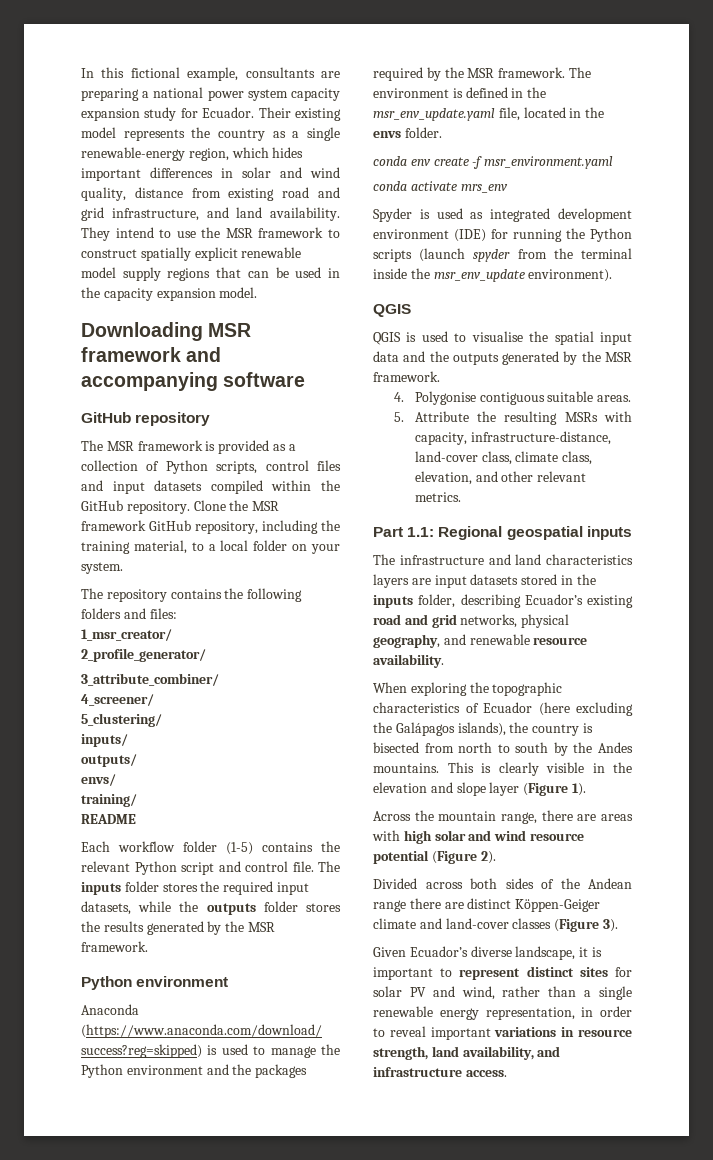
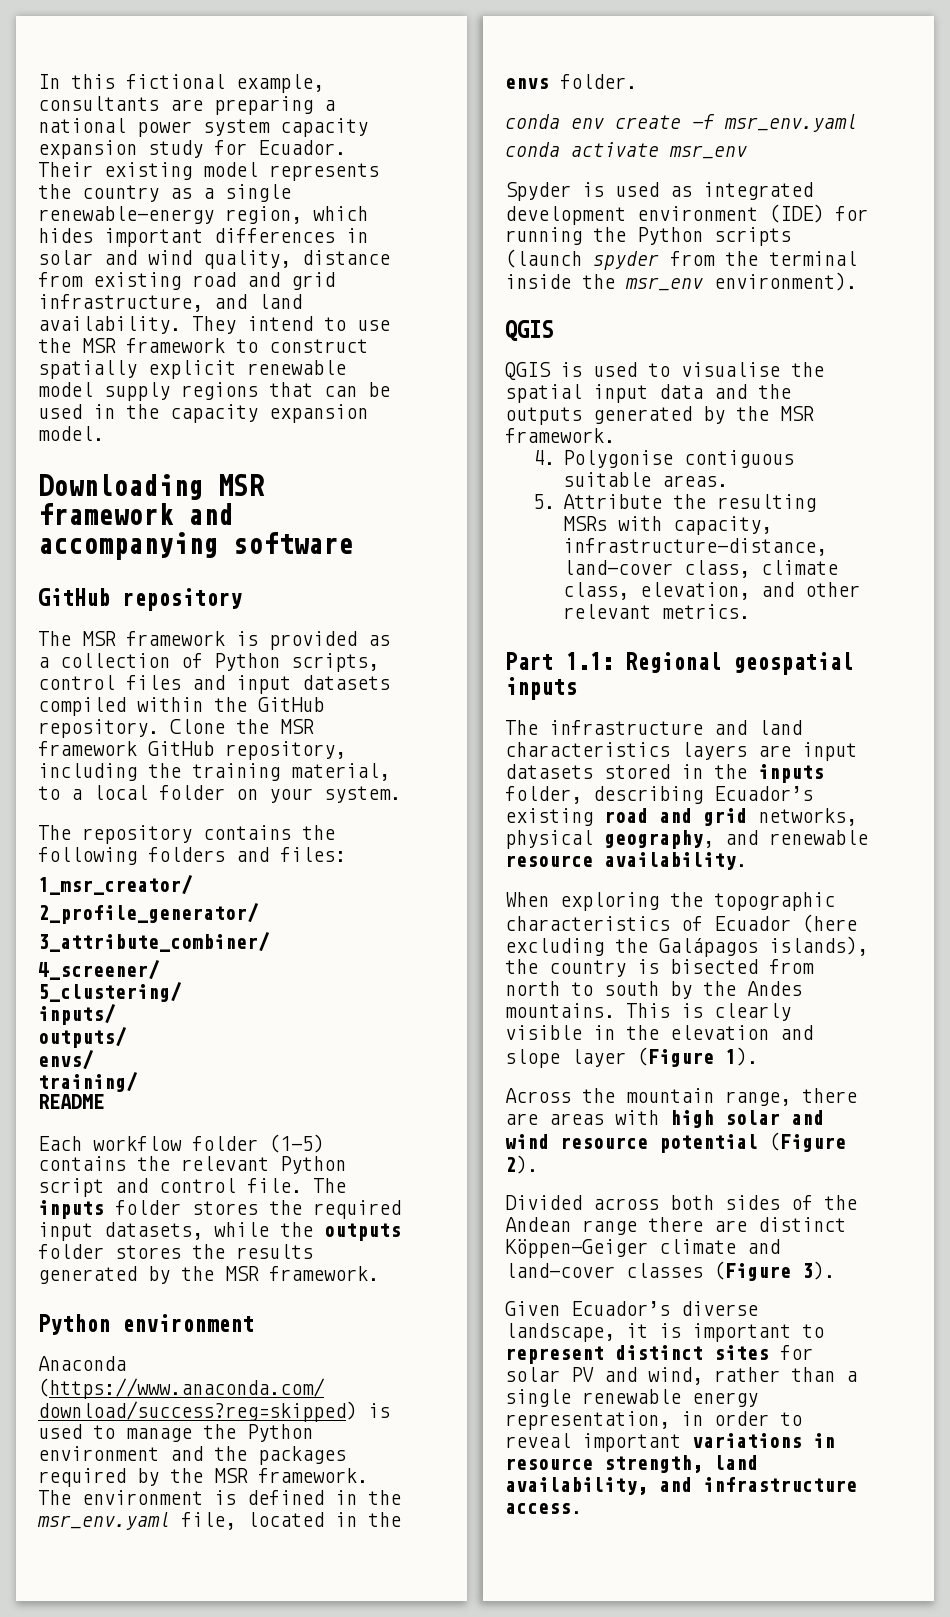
[373,108,495,121] msr_env_update.yaml -> [37,1512,170,1530] msr_env.yaml
[484,156,614,169] msr_environment.yaml -> [724,114,857,132] msr_env.yaml
[460,184,508,193] mrs_env -> [669,145,747,159] msr_env
[433,269,525,282] msr_env_update -> [625,277,703,291] msr_env

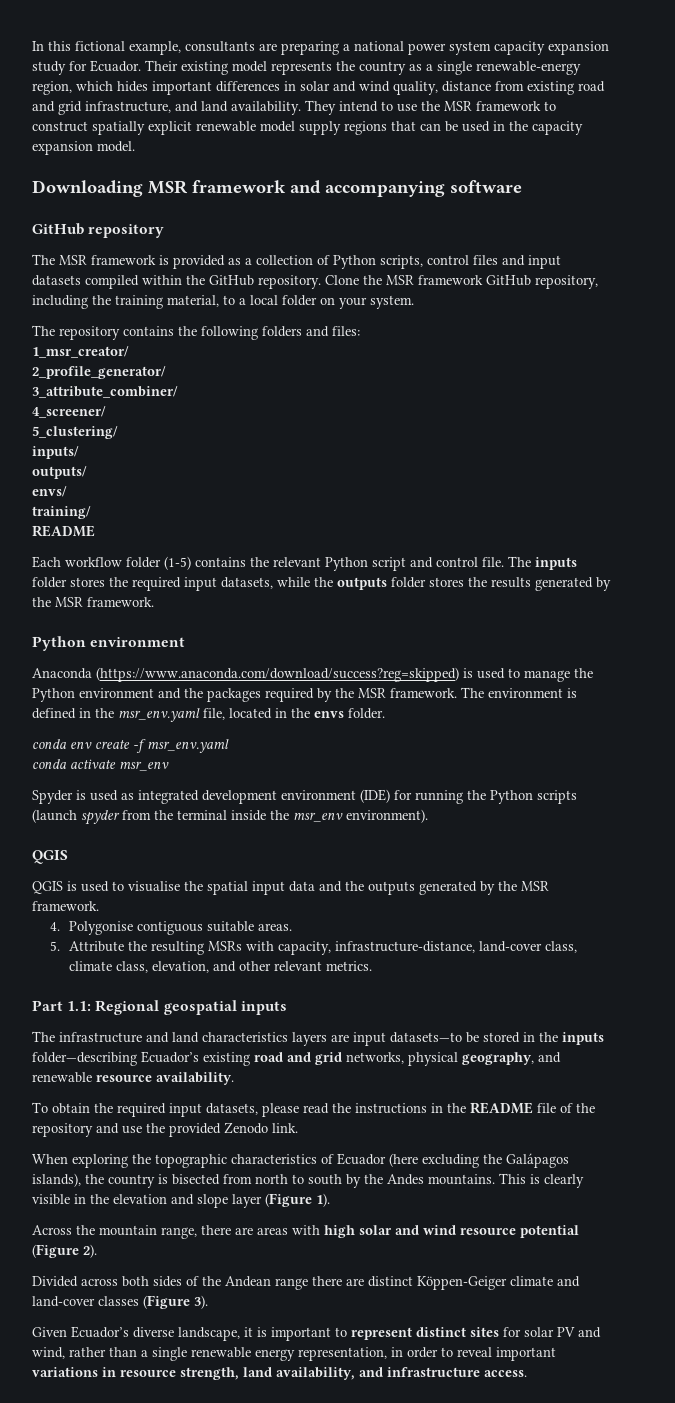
[505,764,593,779] datasets -> [390,1032,479,1043] datasets—to be
[505,786,703,804] folder, describing -> [32,1052,137,1066] folder—describing
(747, 861) none -> [32,1102,595,1117] [32,1122,298,1137] // To obtain the required input datasets, please read the instructions in the README file of the repository and use the provided Zenodo link.

